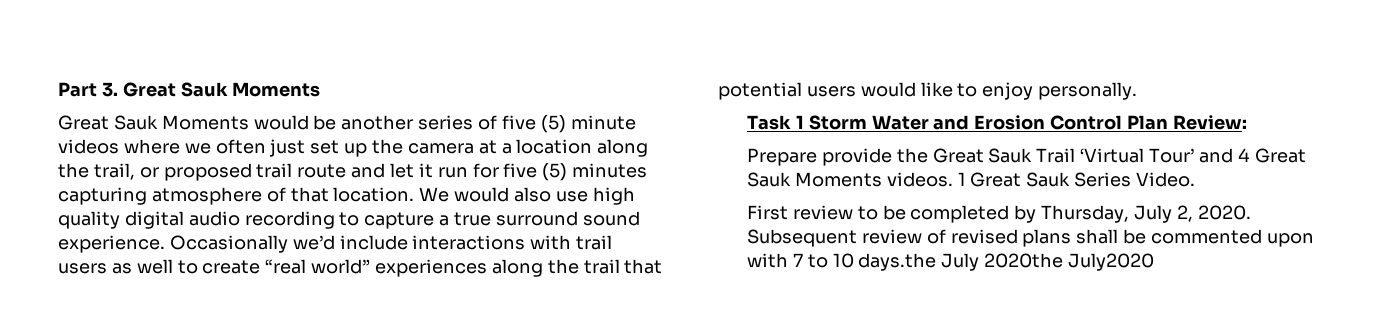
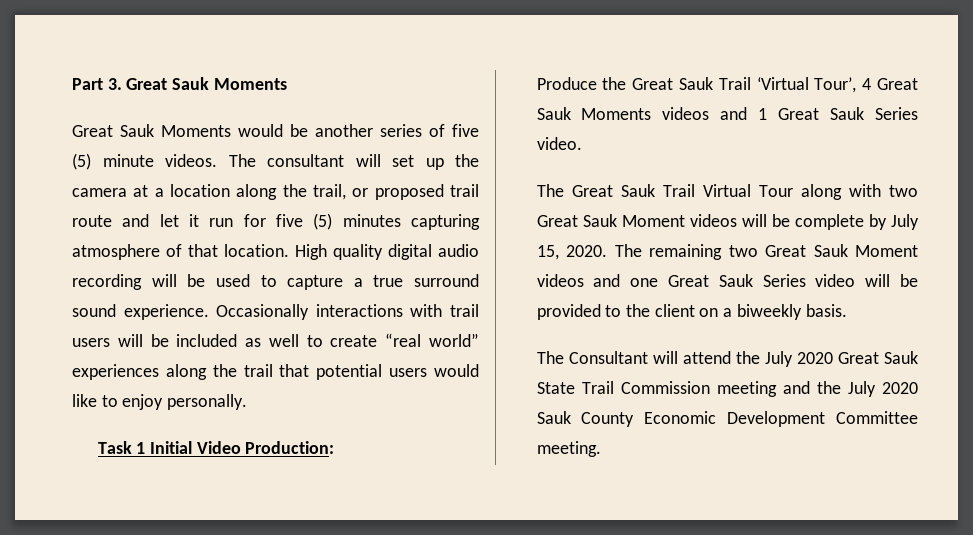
[58,139,306,157] videos where we often just -> [165,154,381,167] videos. The consultant will
[419,187,635,205] We would also use high -> [295,244,327,260] High
(335, 220) none -> [151,274,250,287] will be used
[292,235,408,250] we’d include -> (310, 312) none
(107, 268) none -> [117,334,238,347] will be included
[808,115,1247,130] [747,148,892,166] Storm Water and Erosion Control Plan Review: // Prepare provide -> [149,441,335,454] [536,77,597,90] Initial Video Production: // Produce
[1149,148,1233,163] Tour’ and -> [814,77,857,93] Tour’,
[886,172,953,187] videos. -> [662,107,748,120] videos and
[1136,172,1196,187] [747,205,1251,223] [747,229,1314,247] [747,253,1155,271] Video. // First review to be completed by Thursday, July 2, 2020. Subsequent review of revised plans shall be commented upon with 7 to 10 days.the July 2020the July2020 -> [536,137,582,150] [536,184,918,200] [536,214,919,230] [536,244,918,260] [536,274,918,287] [536,304,847,320] [536,351,918,367] [536,381,918,397] [536,411,918,427] [536,441,601,457] video. // The Great Sauk Trail Virtual Tour along with two Great Sauk Moment videos will be complete by July 15, 2020. The remaining two Great Sauk Moment videos and one Great Sauk Series video will be provided to the client on a biweekly basis. // The Consultant will attend the July 2020 Great Sauk State Trail Commission meeting and the July 2020 Sauk County Economic Development Committee meeting.

